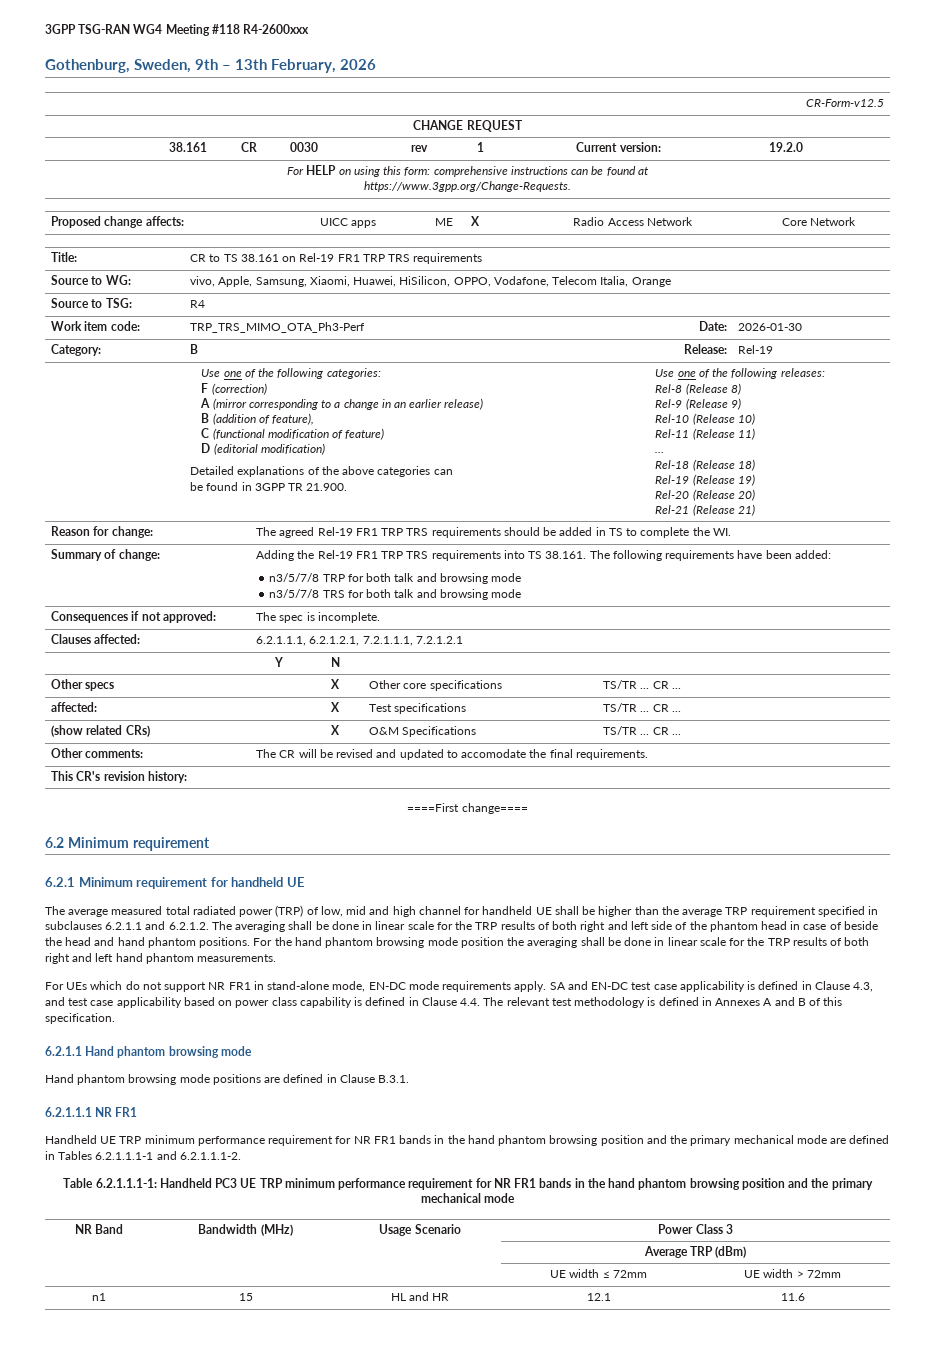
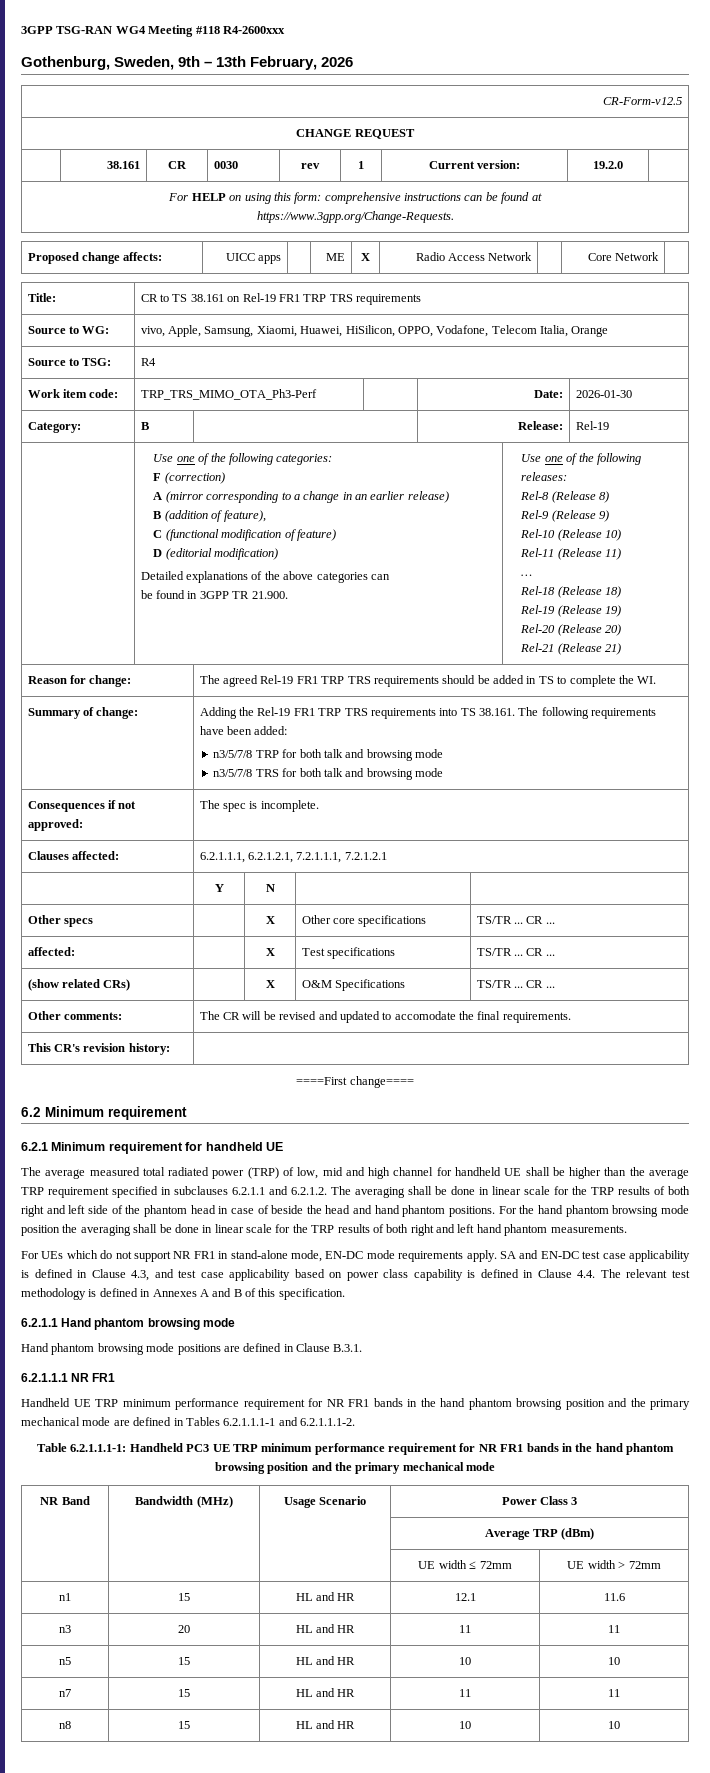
(805, 1297) none -> [59,1625,71,1633] [178,1625,190,1633] [295,1624,356,1633] [459,1625,471,1633] [608,1625,620,1633] [59,1657,71,1665] [178,1657,190,1665] [295,1656,356,1665] [459,1657,471,1665] [608,1657,620,1665] [59,1689,71,1697] [178,1689,190,1697] [295,1688,356,1697] [459,1689,471,1697] [608,1689,620,1697] [59,1721,71,1729] [178,1721,190,1729] [295,1720,356,1729] [459,1721,471,1729] [608,1721,620,1729] // n3 | 20 | HL and HR | 11 | 11 // n5 | 15 | HL and HR | 10 | 10 // n7 | 15 | HL and HR | 11 | 11 // n8 | 15 | HL and HR | 10 | 10

